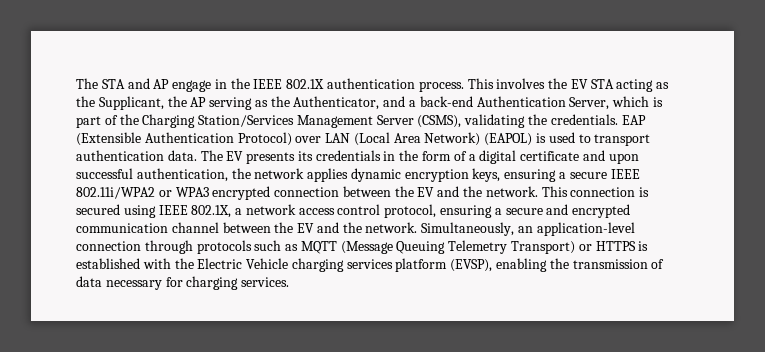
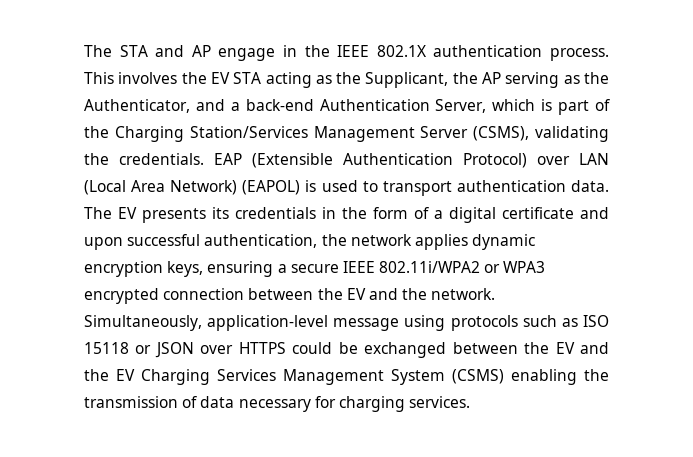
[541,186,650,197] [76,204,631,218] [76,222,635,236] [76,240,649,254] [76,258,493,272] This connection is secured using IEEE 802.1X, a network access control protocol, ensuring a secure and encrypted communication channel between the EV and the network. Simultaneously, an application-level connection through protocols such as MQTT (Message Queuing Telemetry Transport) or HTTPS is established with the Electric Vehicle charging services platform (EVSP), -> [84,315,609,331] [84,342,609,358] [84,369,504,385] Simultaneously, application-level message using protocols such as ISO 15118 or JSON over HTTPS could be exchanged between the EV and the EV Charging Services Management System (CSMS)

